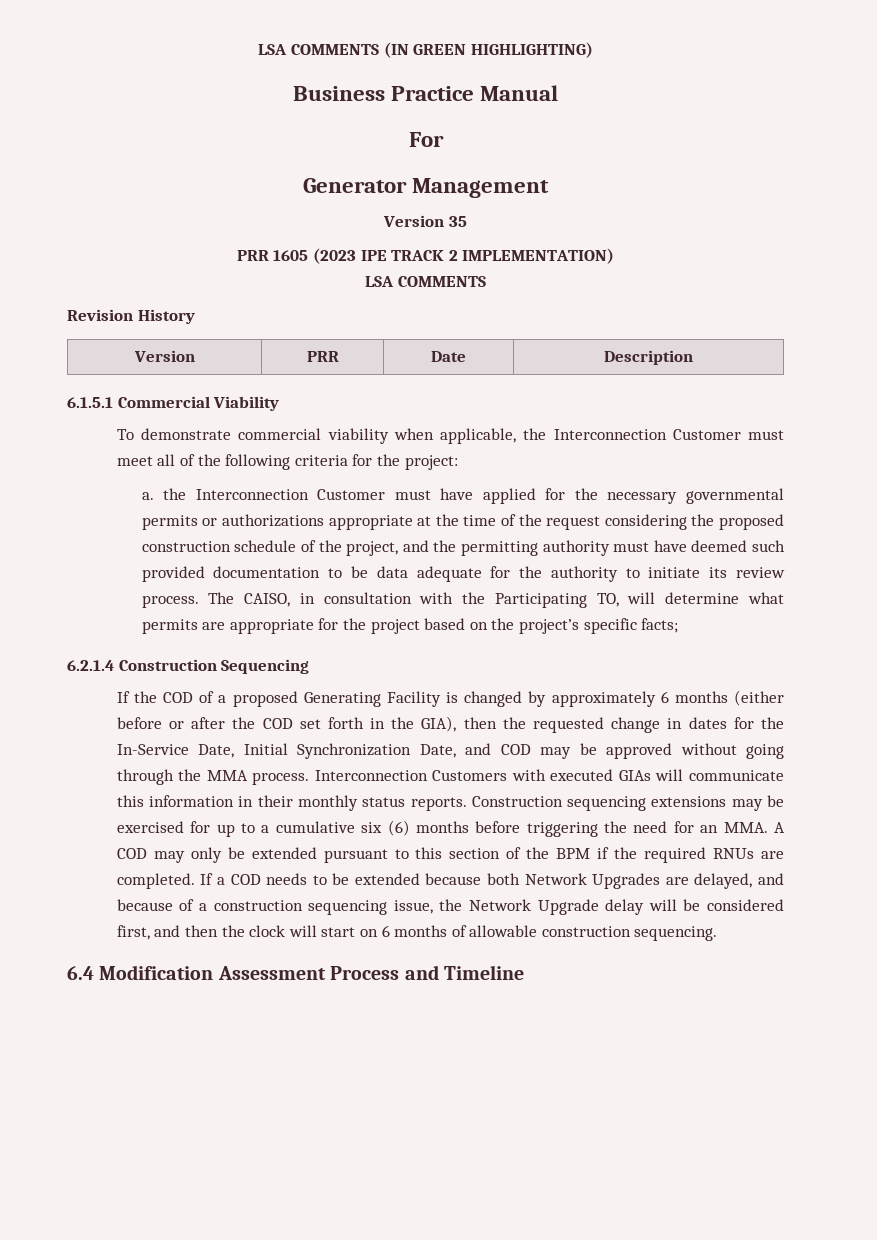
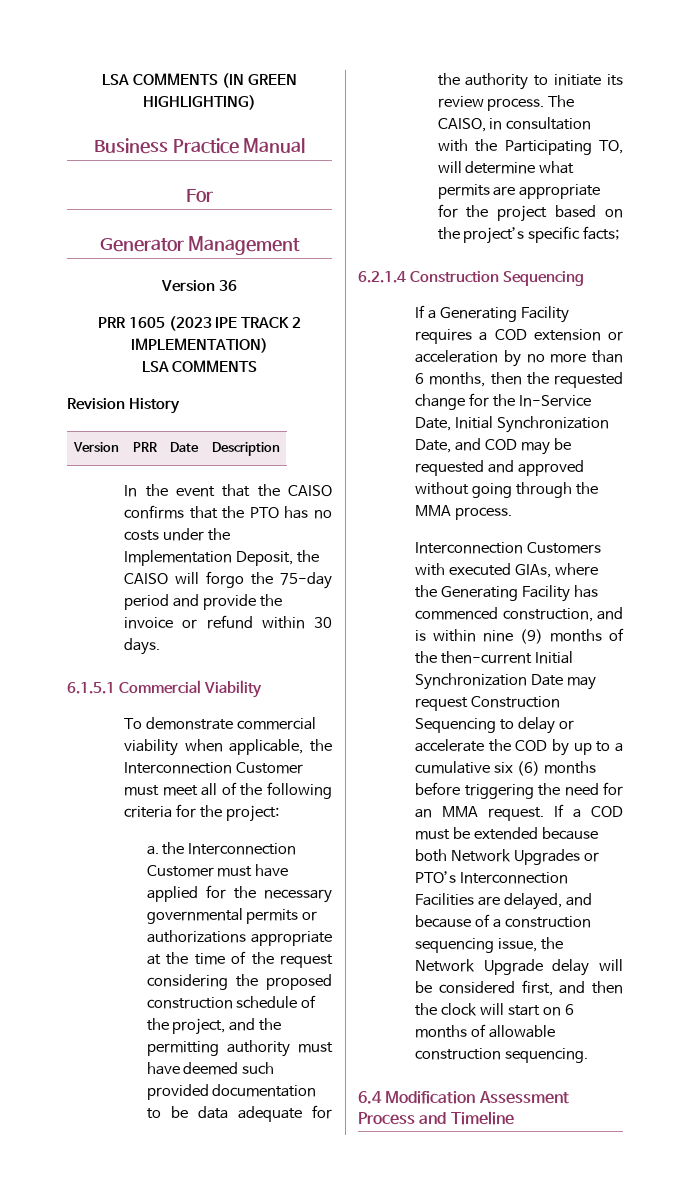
[448,216,467,227] 35 -> [218,280,237,291] 36
(693, 357) none -> [124,484,332,497] [124,505,333,519] [124,528,230,541] [124,550,319,566] [124,571,332,589] [124,594,282,610] [124,615,332,629] [124,638,161,655] // In the event that the CAISO confirms that the PTO has no costs under the Implementation Deposit, the CAISO will forgo the 75-day period and provide the invoice or refund within 30 days.
[133,690,784,707] [116,716,457,732] the COD of a proposed Generating Facility is changed by approximately 6 months (either before or after the COD set forth in the GIA), -> [428,306,569,323] [415,329,623,344] [415,350,623,367] [415,372,486,387] a Generating Facility requires a COD extension or acceleration by no more than 6 months,
[667,717,727,729] in dates -> (466, 402) none
(597, 749) none -> [415,460,515,476] requested and
(310, 778) none -> (513, 513) //
[618,769,785,781] [116,795,784,811] [116,821,211,833] GIAs will communicate this information in their monthly status reports. Construction sequencing extensions may be exercised for -> [514,563,598,578] [415,585,598,602] [415,607,623,622] [415,628,624,644] [415,651,573,664] [415,673,596,690] [415,696,561,711] [415,717,574,734] [415,739,570,756] GIAs, where the Generating Facility has commenced construction, and is within nine (9) months of the then-current Initial Synchronization Date may request Construction Sequencing to delay or accelerate the COD by
[723,822,785,833] [116,847,784,863] [116,873,195,889] MMA. A COD may only be extended pursuant to this section of the BPM if the required RNUs are completed. -> [442,806,545,821] MMA request.
[266,873,327,885] needs to -> [415,829,451,840] must
(661, 881) none -> [583,852,599,862] [415,871,569,884] [415,893,475,906] or PTO’s Interconnection Facilities

